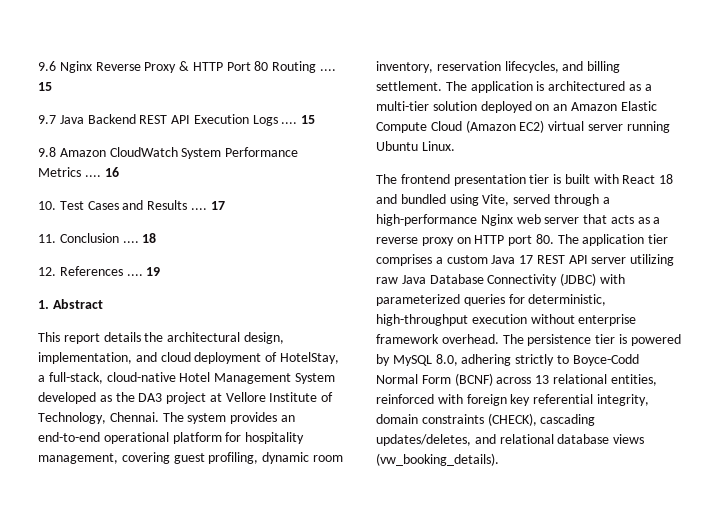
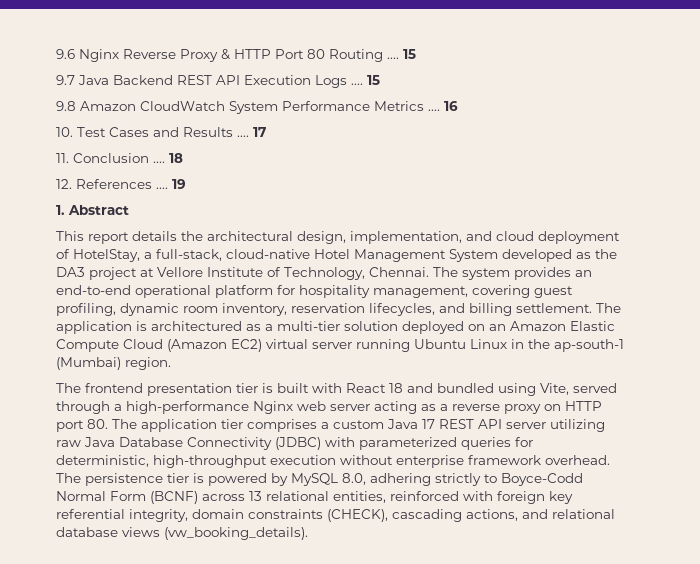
[421,141,455,151] Linux. -> [470,339,624,352] [56,357,171,370] Linux in the ap-south-1 (Mumbai) region.
[583,214,634,224] that acts -> [374,401,417,414] acting
[376,434,471,446] updates/deletes, -> [466,509,518,521] actions,

